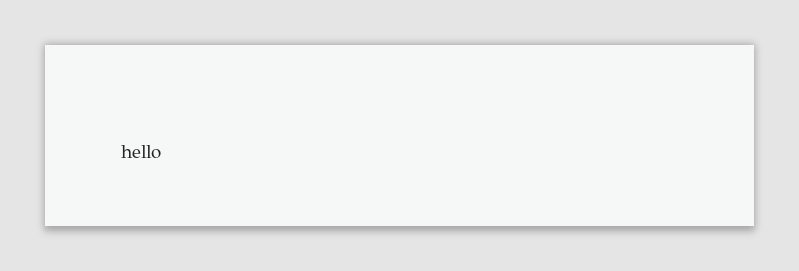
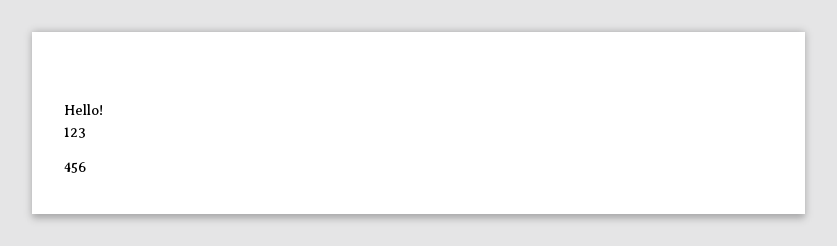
[121,145,161,159] hello -> [64,104,103,115] [64,127,86,138] [64,162,86,173] Hello! // 123 // 456

